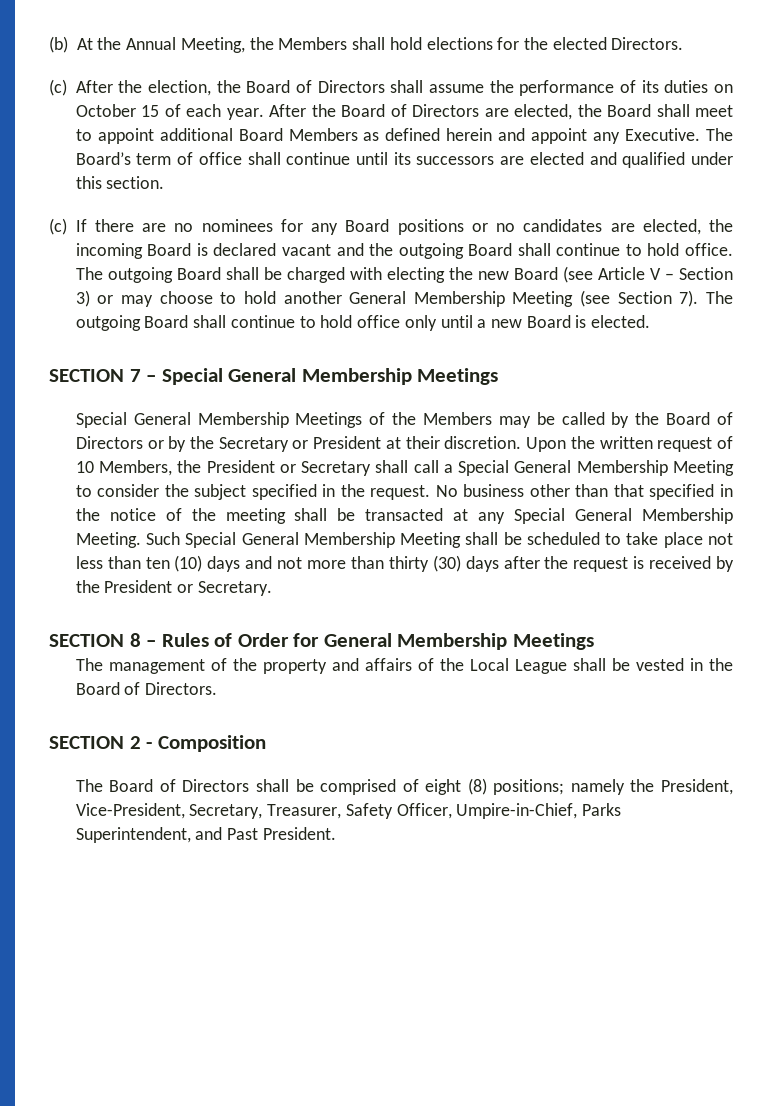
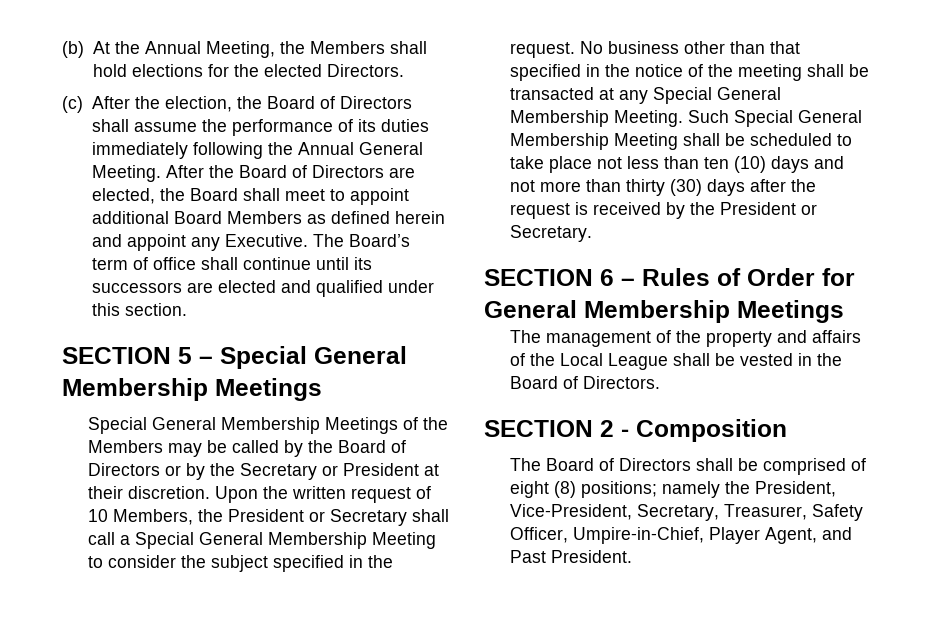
[714,84,733,93] [75,104,264,120] on October 15 of each year. -> [91,142,423,159] [91,165,161,182] immediately following the Annual General Meeting.
[49,218,734,235] [75,243,733,259] [75,266,734,283] [75,290,733,307] [75,315,651,331] [49,369,141,382] // (c) If there are no nominees for any Board positions or no candidates are elected, the incoming Board is declared vacant and the outgoing Board shall continue to hold office. The outgoing Board shall be charged with electing the new Board (see Article V – Section 3) or may choose to hold another General Membership Meeting (see Section 7). The outgoing Board shall continue to hold office only until a new Board is elected. // SECTION 7 -> [62,347,192,364] // SECTION 5
[129,633,141,647] 8 -> [600,269,614,286] 6
[582,803,622,816] [75,827,191,843] Parks Superintendent, -> [708,527,817,544] Player Agent,

